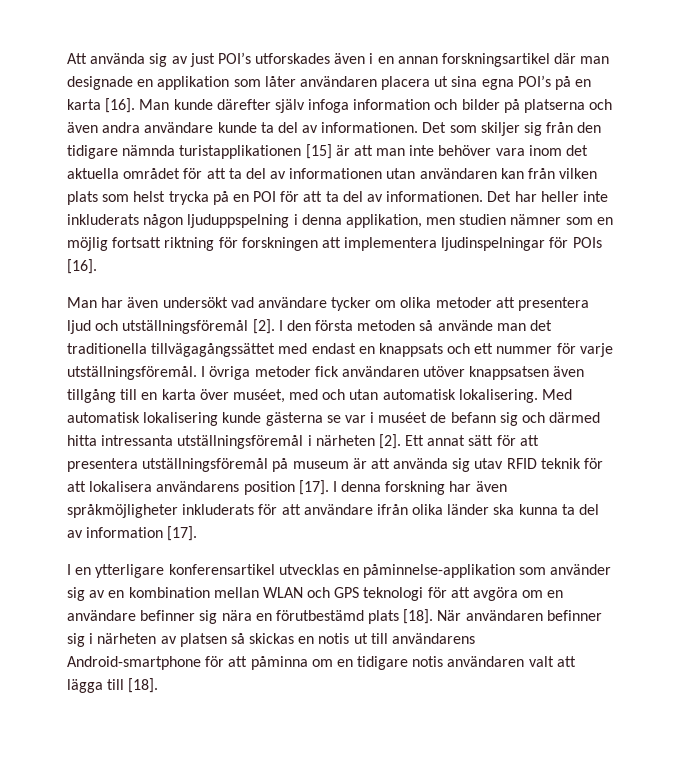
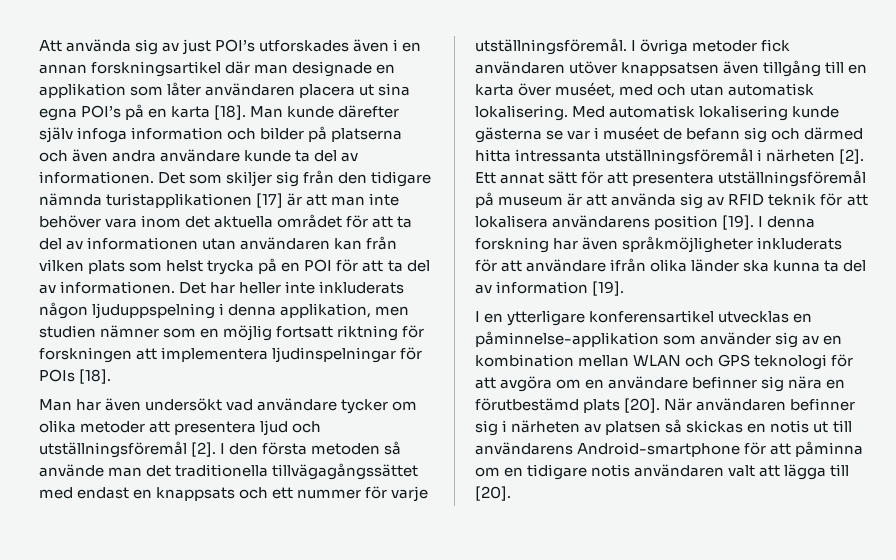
[105,98,136,113] [16]. -> [214,105,247,120] [18].
[305,144,332,159] [15] -> [256,193,284,208] [17]
[67,259,97,274] [16]. -> [79,369,112,384] [18].
[474,458,504,469] utav -> [707,196,725,206] av
[298,480,329,495] [17]. -> [722,215,755,230] [19].
[167,526,198,541] [17]. -> [592,281,625,296] [19].
[403,609,434,624] [18]. -> [624,398,661,413] [20].
[128,678,159,693] [18]. -> [475,486,511,501] [20].

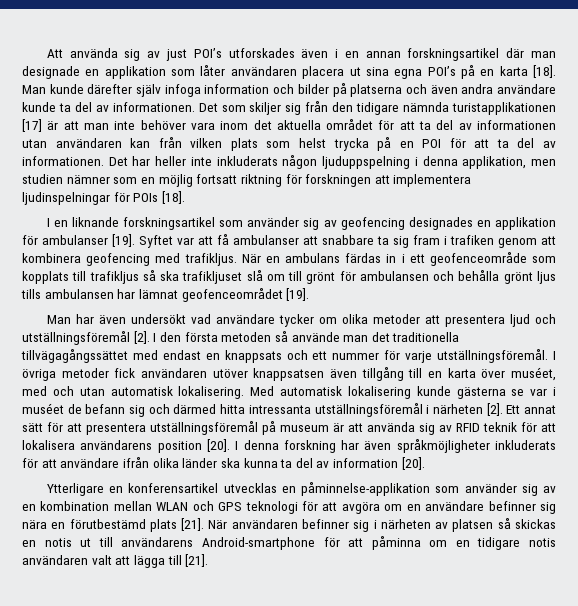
(112, 376) none -> [46,217,557,230] [22,234,556,248] [22,252,557,266] [22,270,556,284] [21,288,310,302] // I en liknande forskningsartikel som använder sig av geofencing designades en applikation för ambulanser [19]. Syftet var att få ambulanser att snabbare ta sig fram i trafiken genom att kombinera geofencing med trafikljus. När en ambulans färdas in i ett geofenceområde som kopplats till trafikljus så ska trafikljuset slå om till grönt för ambulansen och behålla grönt ljus tills ambulansen har lämnat geofenceområdet [19].
[722,215,755,230] [19]. -> [206,439,230,452] [20].
[592,281,625,296] [475,310,586,326] [19]. // I en ytterligare -> [401,457,425,470] [46,483,124,496] [20]. // Ytterligare en
[624,398,661,413] [20]. -> [181,518,205,531] [21].
[475,486,511,501] [20]. -> [185,554,209,567] [21].

